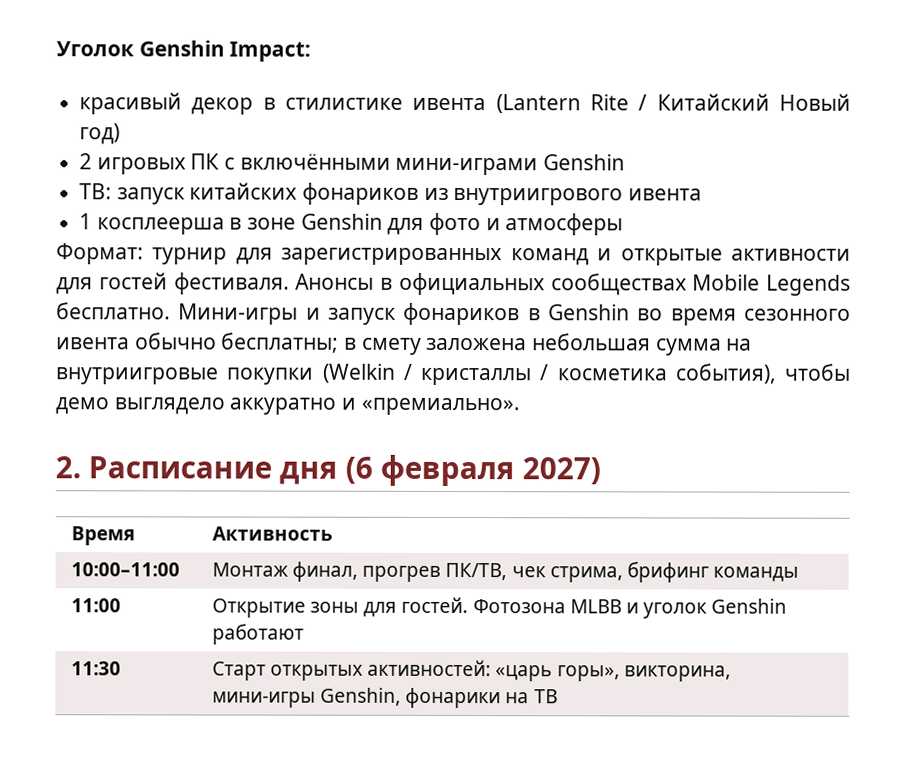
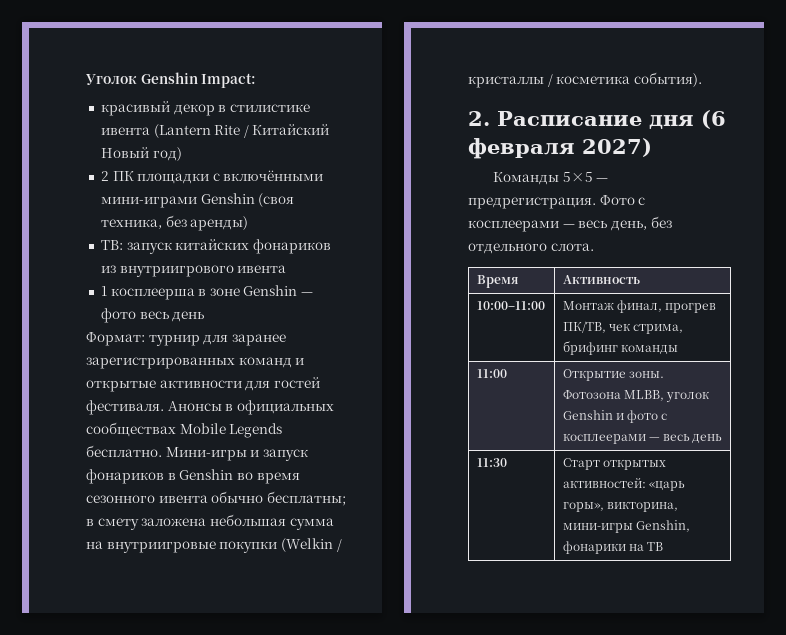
[96,153,220,175] игровых ПК -> [112,171,210,184] ПК площадки
(626, 162) none -> [258,193,295,207] [100,215,249,231] (своя техника, без аренды)
[387,212,624,236] для фото и атмосферы -> [301,292,314,296] [100,308,205,323] — фото весь день
(273, 256) none -> [231,334,286,346] заранее
[674,363,851,384] [55,397,520,416] события), чтобы демо выглядело аккуратно и «премиально». -> [633,72,702,87] события).
(601, 471) none -> [492,172,609,185] [468,195,646,209] [468,216,672,232] [468,243,594,254] // Команды 5×5 — предрегистрация. Фото с косплеерами — весь день, без отдельного слота.
[310,596,788,619] [212,623,305,645] зоны для гостей. Фотозона MLBB и уголок Genshin работают -> [628,371,664,378] [562,390,710,403] [562,410,668,423] [562,433,723,444] зоны. Фотозона MLBB, уголок Genshin и фото с косплеерами — весь день

